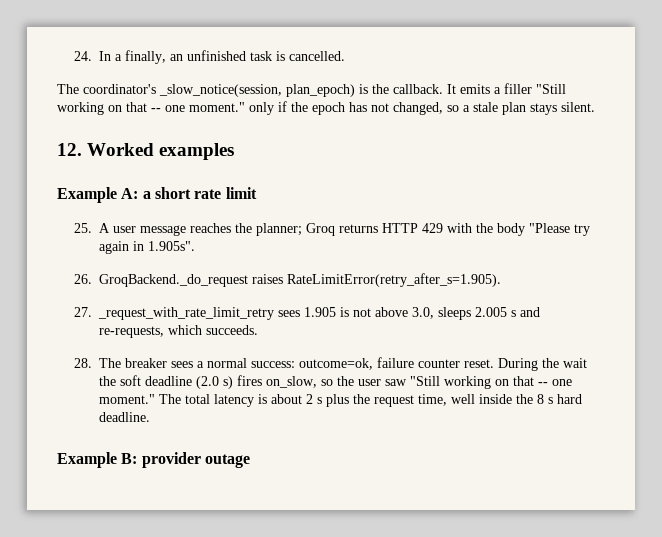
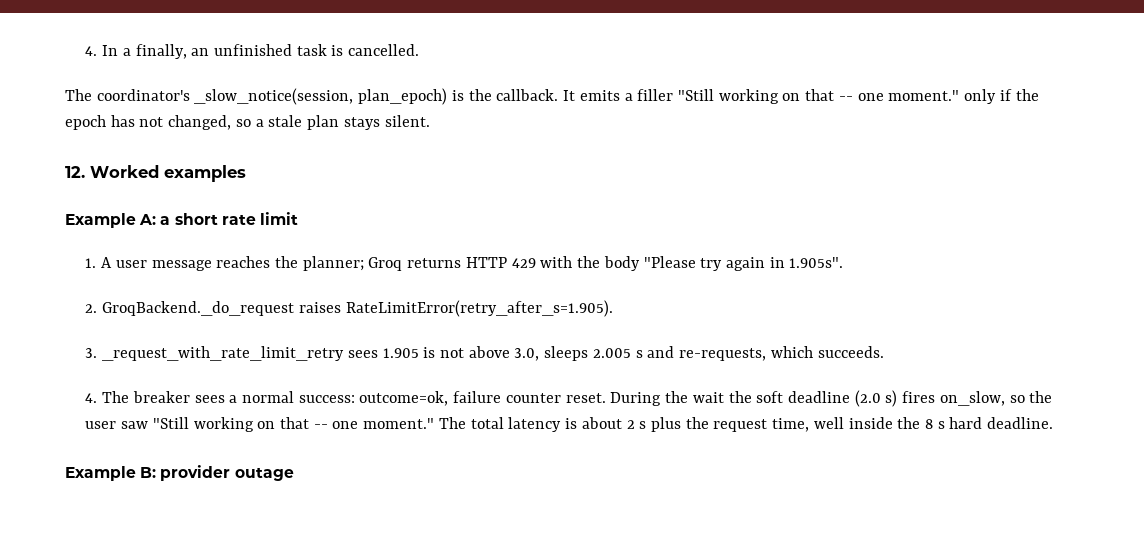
[74,51,93,61] 24. -> [85,46,98,56] 4.
[74,223,93,233] 25. -> [85,258,97,268] 1.
[74,274,93,284] 26. -> [85,304,98,313] 2.
[74,307,93,317] 27. -> [85,348,98,358] 3.
[74,358,93,368] 28. -> [85,393,98,403] 4.

